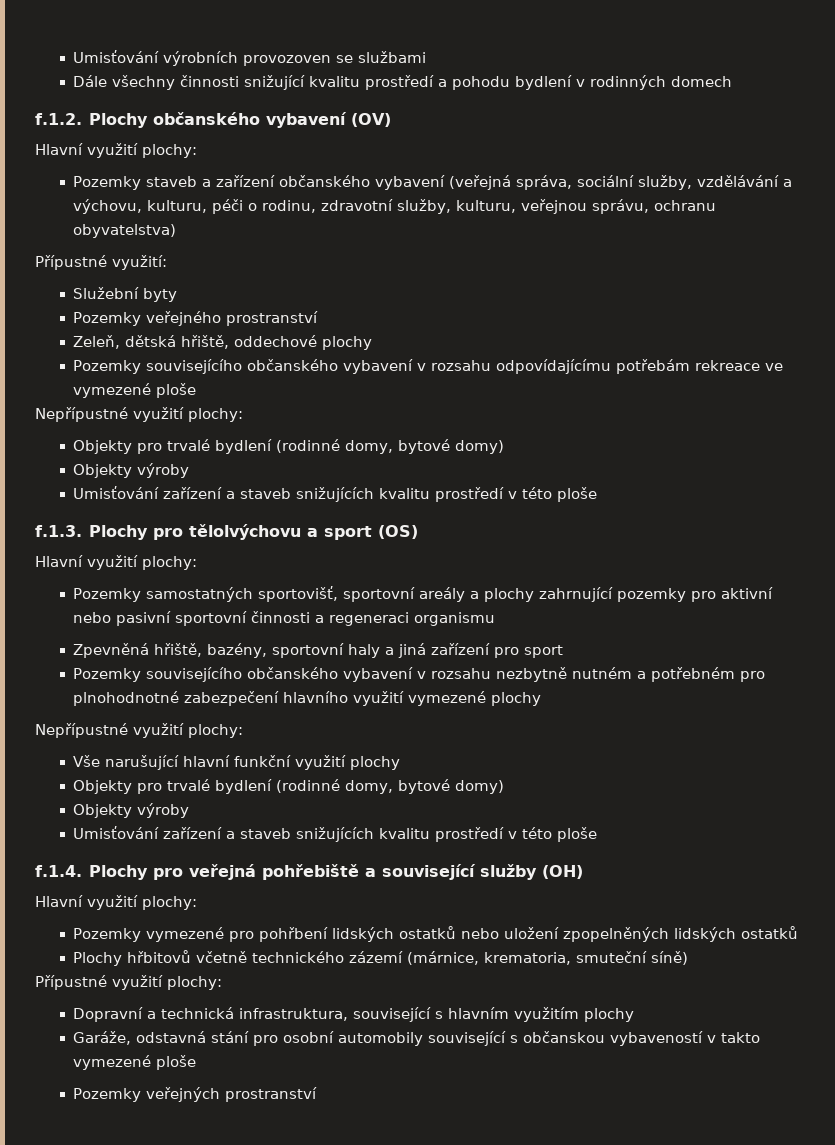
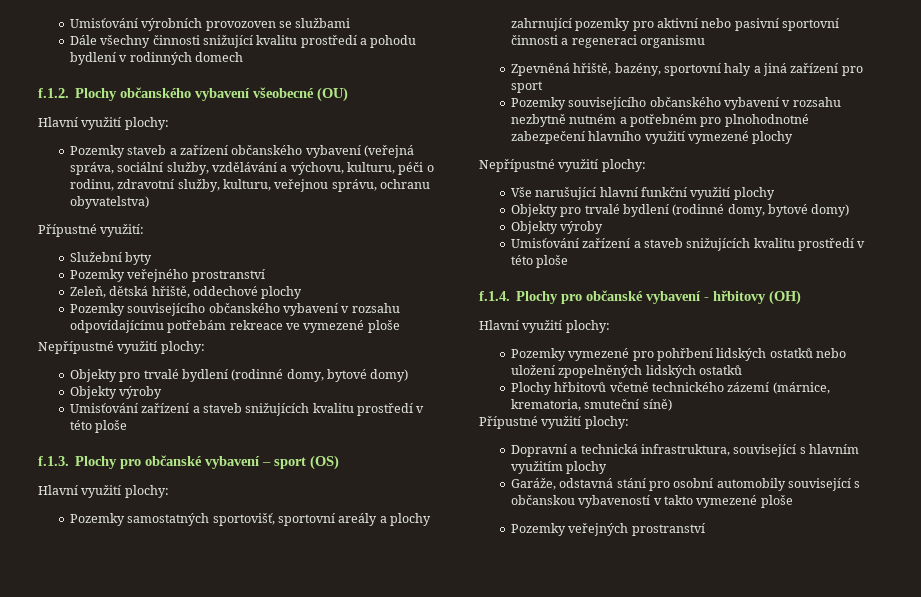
[351,113,392,127] (OV) -> [253,87,349,102] všeobecné (OU)
[189,524,319,540] tělolvýchovu a -> [145,455,272,469] občanské vybavení –
[189,864,538,880] veřejná pohřebiště a související služby -> [586,290,767,304] občanské vybavení - hřbitovy

